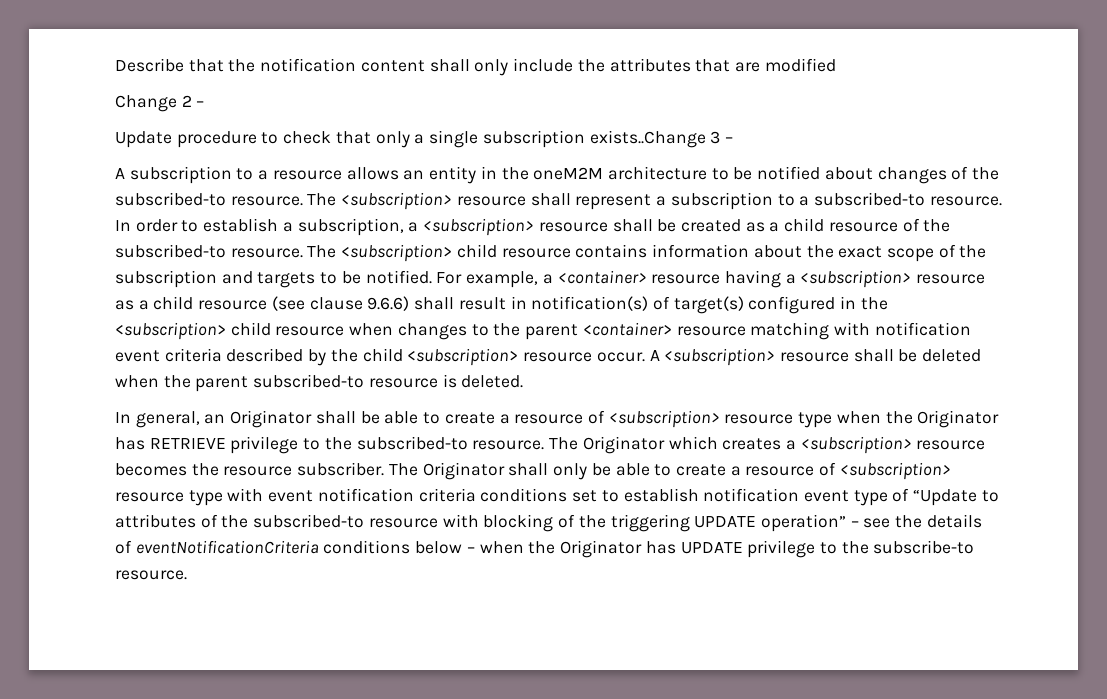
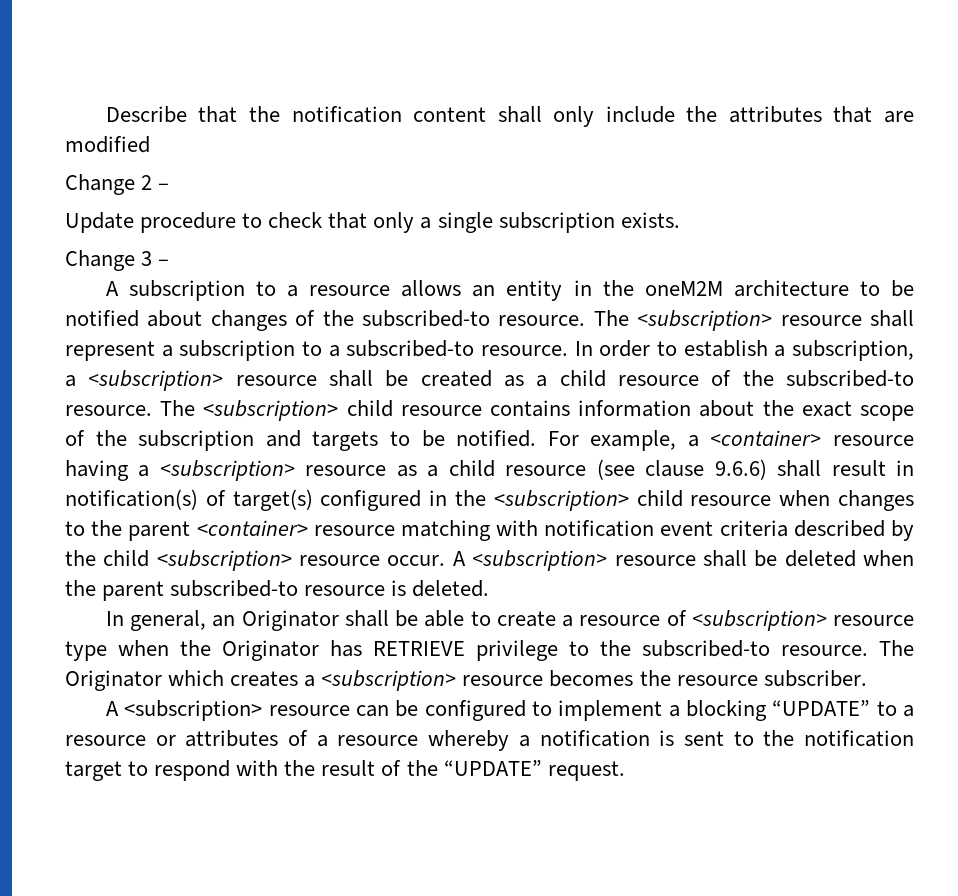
[589,130,706,148] exists..Change -> [620,212,680,228] [65,250,135,271] exists. // Change
[388,462,951,480] [115,488,999,506] [115,514,982,532] [115,540,975,558] [115,570,187,580] The Originator shall only be able to create a resource of <subscription> resource type with event notification criteria conditions set to establish notification event type of “Update to attributes of the subscribed-to resource with blocking of the triggering UPDATE operation” – see the details of eventNotificationCriteria conditions below – when the Originator has UPDATE privilege to the subscribe-to resource. -> [105,700,914,721] [65,730,915,751] [65,760,625,781] // A <subscription> resource can be configured to implement a blocking “UPDATE” to a resource or attributes of a resource whereby a notification is sent to the notification target to respond with the result of the “UPDATE” request.

